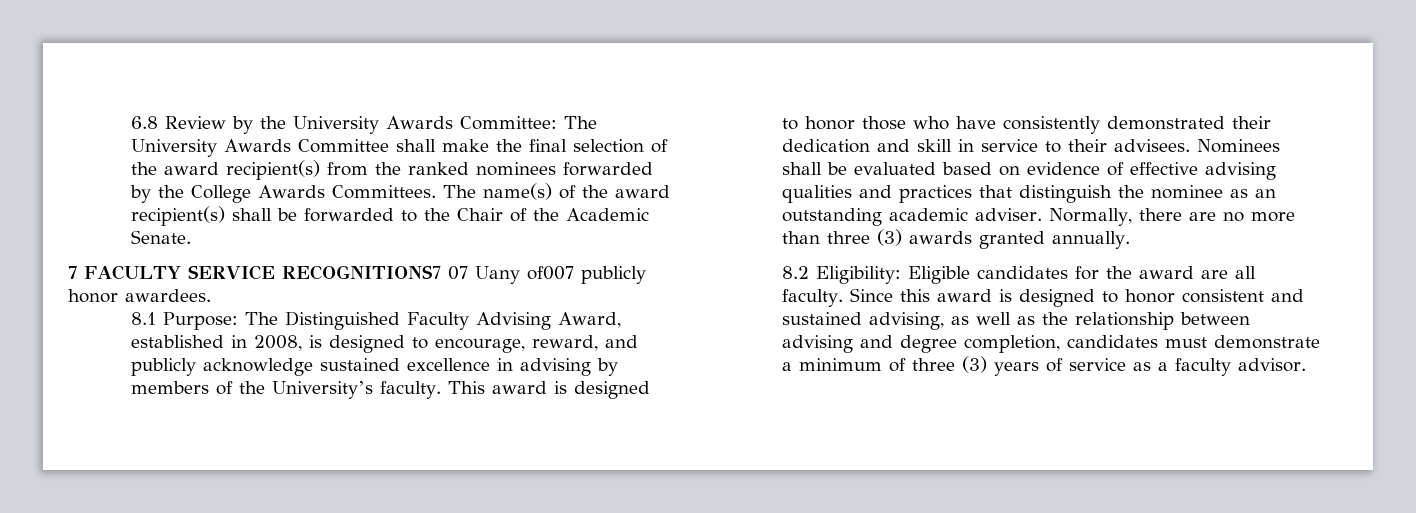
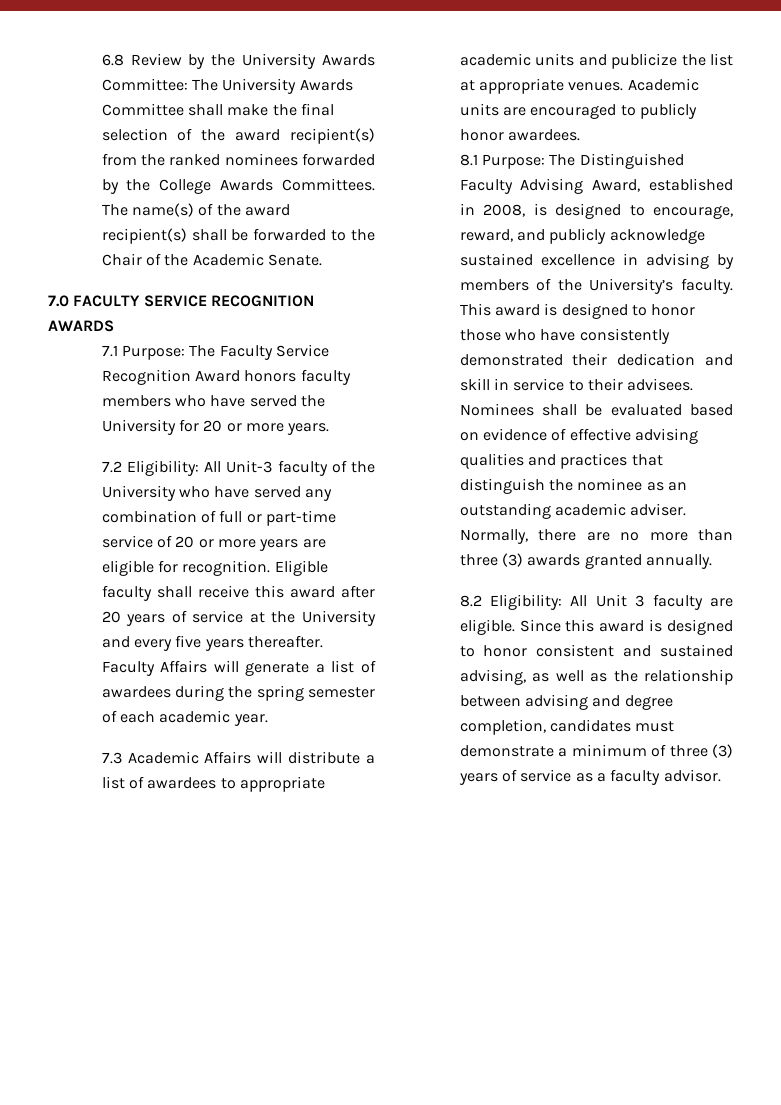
[68,266,77,279] 7 -> [48,295,69,307] 7.0
[281,265,574,284] RECOGNITIONS7 07 Uany of007 -> [210,295,314,307] [48,320,114,332] [101,344,329,360] [101,369,351,385] [101,395,325,407] [101,419,330,435] [101,460,375,476] [101,485,332,501] [101,510,336,526] [101,535,326,551] [101,560,328,576] [101,585,375,601] [101,610,376,626] [101,635,323,651] [101,660,377,676] [101,685,376,701] [101,710,268,726] [101,751,376,764] [101,776,325,792] [459,53,733,69] [459,78,699,94] [459,103,636,119] RECOGNITION AWARDS // 7.1 Purpose: The Faculty Service Recognition Award honors faculty members who have served the University for 20 or more years. // 7.2 Eligibility: All Unit-3 faculty of the University who have served any combination of full or part-time service of 20 or more years are eligible for recognition. Eligible faculty shall receive this award after 20 years of service at the University and every five years thereafter. Faculty Affairs will generate a list of awardees during the spring semester of each academic year. // 7.3 Academic Affairs will distribute a list of awardees to appropriate academic units and publicize the list at appropriate venues. Academic units are encouraged to
[908,266,1257,284] [782,289,844,307] Eligible candidates for the award are all faculty. -> [570,594,733,610] [459,619,515,635] All Unit 3 faculty are eligible.

